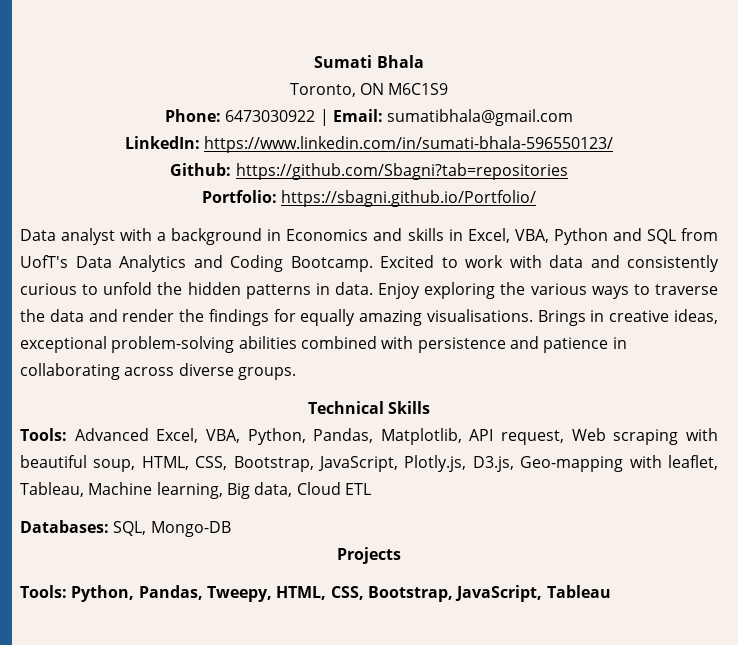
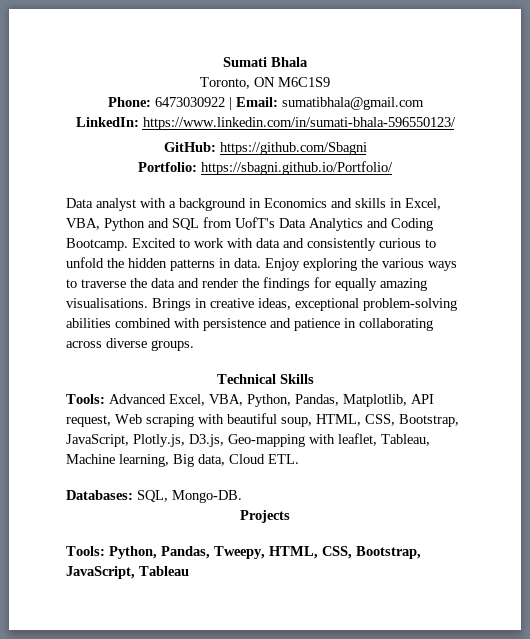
[170,163,568,180] Github: https://github.com/Sbagni?tab=repositories -> [163,142,367,155] GitHub: https://github.com/Sbagni
[344,483,371,495] ETL -> [268,454,299,464] ETL.
[150,521,231,537] Mongo-DB -> [172,490,242,503] Mongo-DB.

